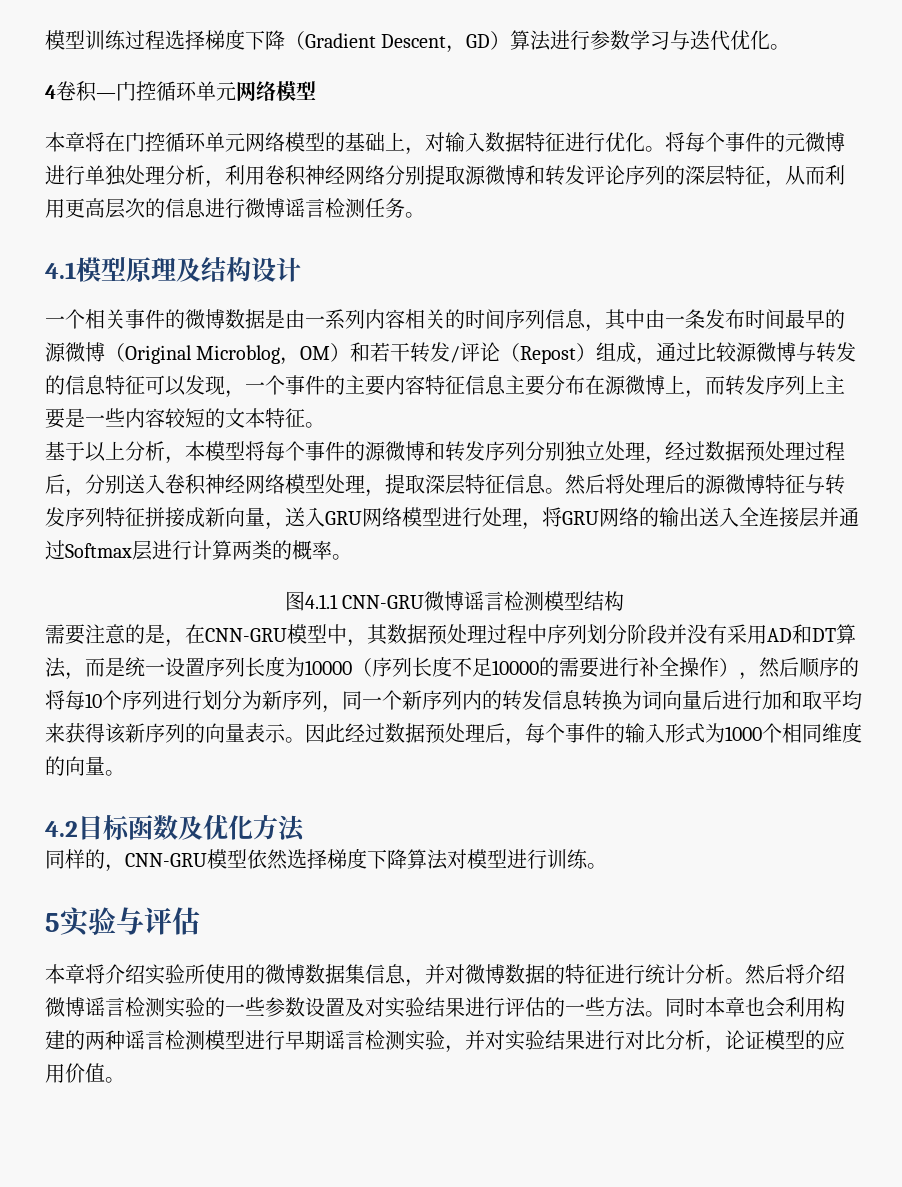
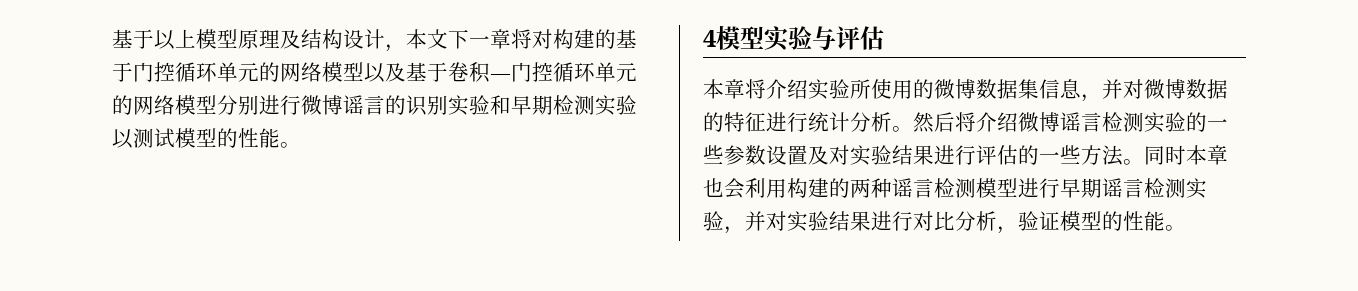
[45,29,791,53] [45,85,56,99] 模型训练过程选择梯度下降（Gradient Descent，GD）算法进行参数学习与迭代优化。 // 4 -> [112,29,637,52] [112,62,448,83] 基于以上模型原理及结构设计，本文下一章将对构建的基于门控循环单元的网络模型以及基于
[236,81,316,101] [45,132,845,155] [45,165,845,188] [45,198,425,219] [45,256,301,282] [45,309,845,332] [45,342,857,365] [45,375,845,398] [45,408,325,429] [45,441,845,464] [45,474,845,497] [45,507,859,530] [45,540,352,561] [284,591,625,611] [45,624,856,647] [45,656,859,680] [45,690,862,713] [45,722,862,746] [45,756,125,776] [45,814,305,842] [45,848,607,872] [45,913,60,932] 网络模型 // 本章将在门控循环单元网络模型的基础上，对输入数据特征进行优化。将每个事件的元微博进行单独处理分析，利用卷积神经网络分别提取源微博和转发评论序列的深层特征，从而利用更高层次的信息进行微博谣言检测任务。 // 4.1模型原理及结构设计 // 一个相关事件的微博数据是由一系列内容相关的时间序列信息，其中由一条发布时间最早的源微博（Original Microblog，OM）和若干转发/评论（Repost）组成，通过比较源微博与转发的信息特征可以发现，一个事件的主要内容特征信息主要分布在源微博上，而转发序列上主要是一些内容较短的文本特征。 // 基于以上分析，本模型将每个事件的源微博和转发序列分别独立处理，经过数据预处理过程后，分别送入卷积神经网络模型处理，提取深层特征信息。然后将处理后的源微博特征与转发序列特征拼接成新向量，送入GRU网络模型进行处理，将GRU网络的输出送入全连接层并通过Softmax层进行计算两类的概率。 // 图4.1.1 CNN-GRU微博谣言检测模型结构 // 需要注意的是，在CNN-GRU模型中，其数据预处理过程中序列划分阶段并没有采用AD和DT算法，而是统一设置序列长度为10000（序列长度不足10000的需要进行补全操作），然后顺序的将每10个序列进行划分为新序列，同一个新序列内的转发信息转换为词向量后进行加和取平均来获得该新序列的向量表示。因此经过数据预处理后，每个事件的输入形式为1000个相同维度的向量。 // 4.2目标函数及优化方法 // 同样的，CNN-GRU模型依然选择梯度下降算法对模型进行训练。 // 5 -> [112,95,637,116] [112,128,301,149] [703,26,764,50] 的网络模型分别进行微博谣言的识别实验和早期检测实验以测试模型的性能。 // 4模型
[725,1030,745,1050] 论 -> [1018,211,1039,231] 验
[825,1030,845,1050] [45,1063,105,1083] 应用价值 -> [1123,211,1165,231] 性能

